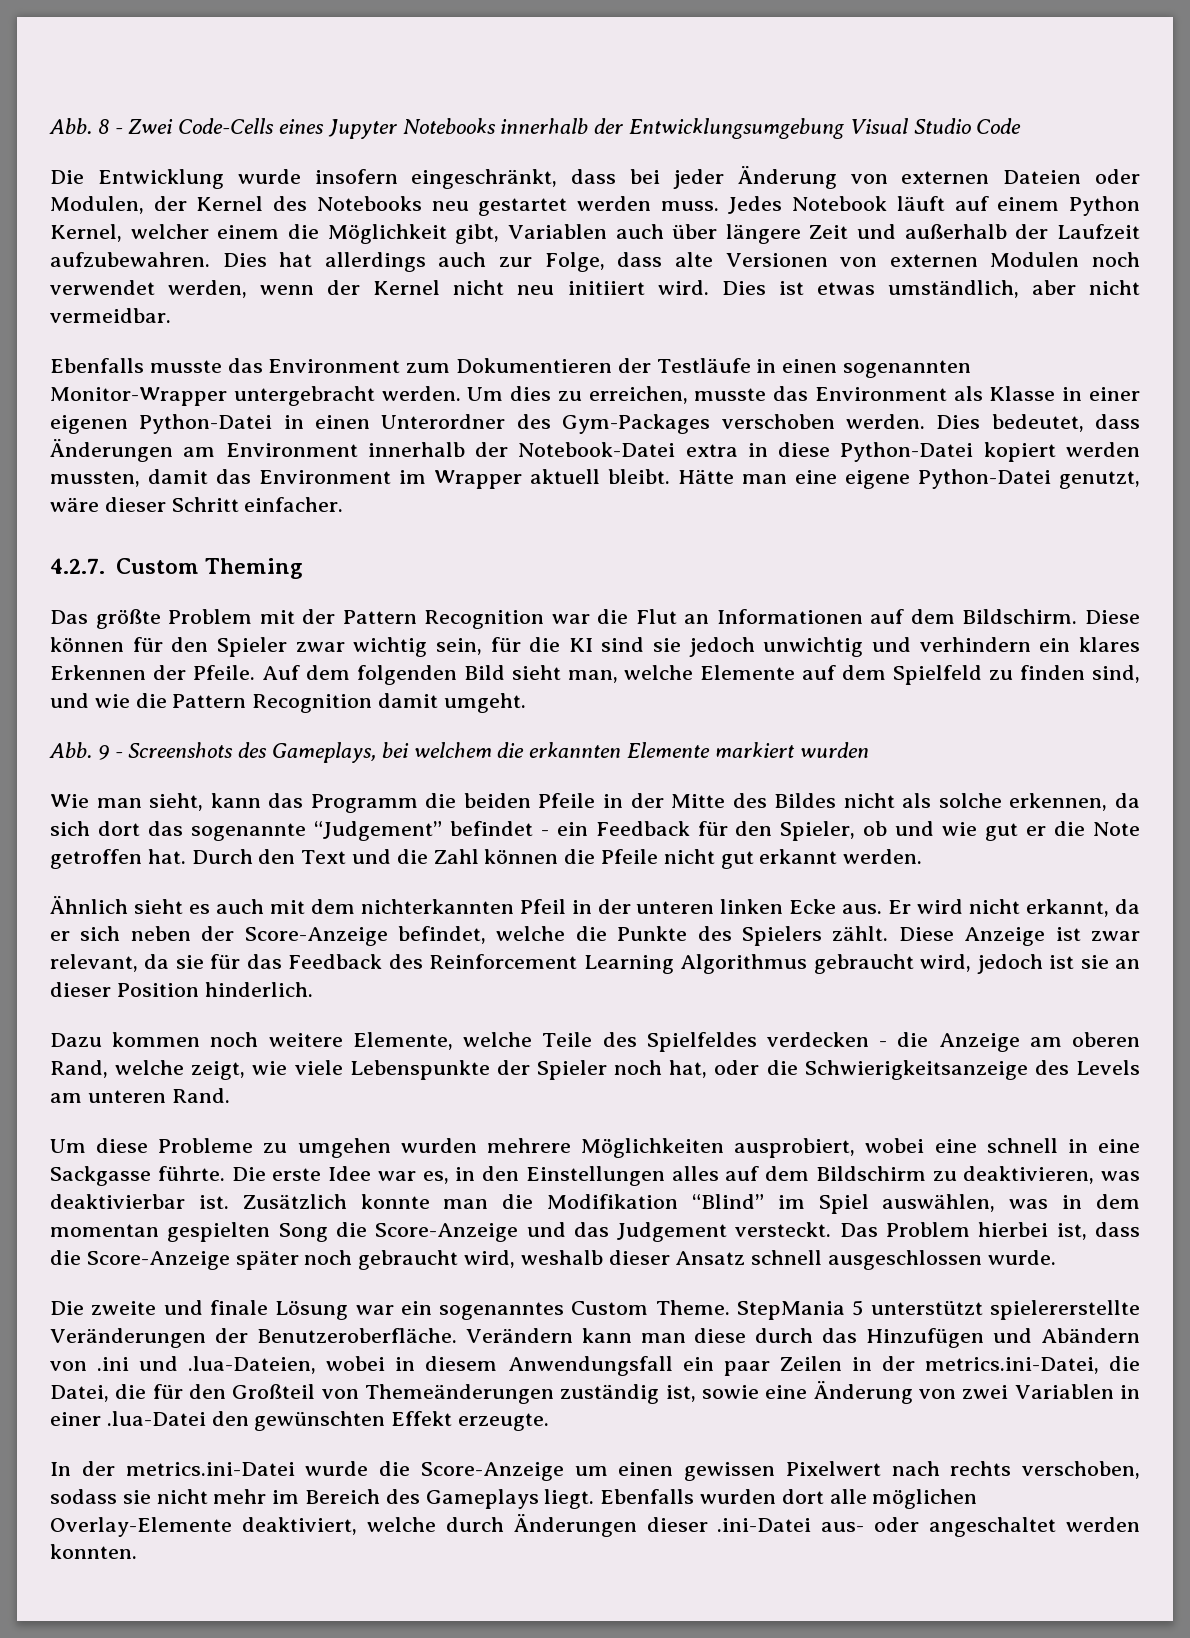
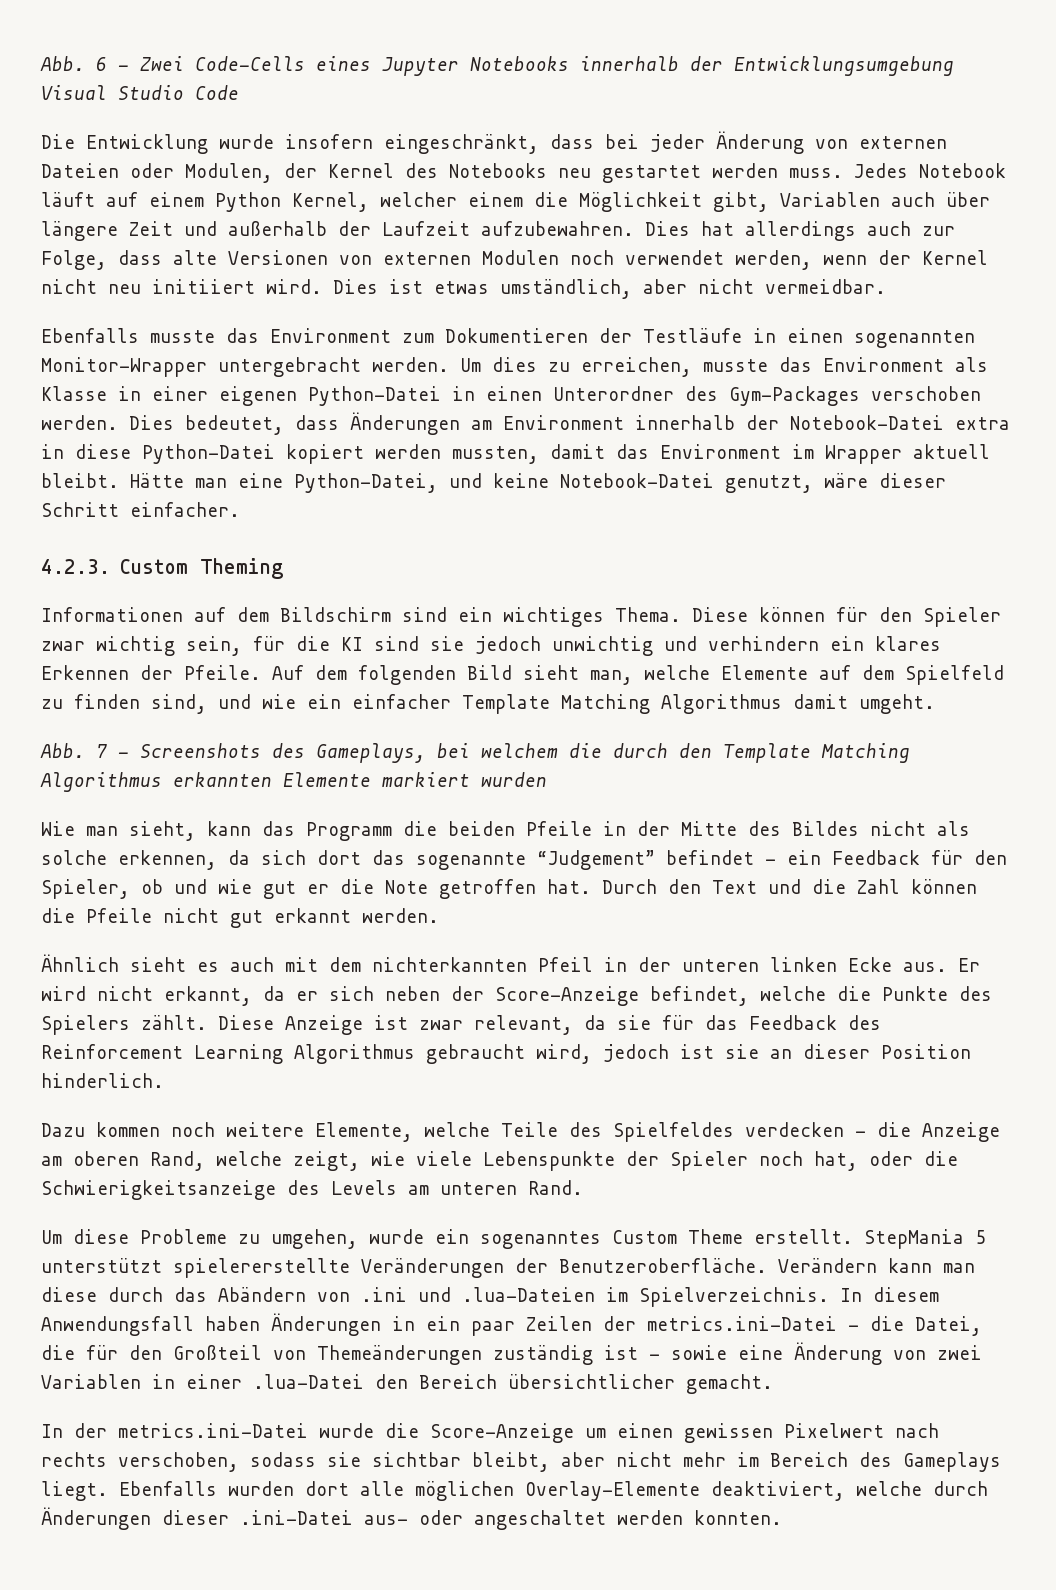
[49,118,109,134] Abb. 8 -> [40,56,107,71] Abb. 6
[845,469,1051,489] eigene Python-Datei -> [294,473,714,493] Python-Datei, und keine Notebook-Datei
[50,558,105,574] 4.2.7. -> [41,559,110,574] 4.2.3.
[50,609,1078,629] Das größte Problem mit der Pattern Recognition war die Flut an Informationen auf dem Bildschirm. -> [41,607,681,627] Informationen auf dem Bildschirm sind ein wichtiges Thema.
[135,693,373,713] die Pattern Recognition -> [307,694,782,714] ein einfacher Template Matching Algorithmus
[97,745,109,760] 9 -> [96,744,107,758] 7
(525, 750) none -> [613,743,910,763] [40,772,162,792] durch den Template Matching Algorithmus
[297,1138,1140,1158] [50,1166,1140,1186] [50,1194,1140,1214] [50,1222,1140,1242] [50,1250,1056,1270] [50,1300,394,1320] umgehen wurden mehrere Möglichkeiten ausprobiert, wobei eine schnell in eine Sackgasse führte. Die erste Idee war es, in den Einstellungen alles auf dem Bildschirm zu deaktivieren, was deaktivierbar ist. Zusätzlich konnte man die Modifikation “Blind” im Spiel auswählen, was in dem momentan gespielten Song die Score-Anzeige und das Judgement versteckt. Das Problem hierbei ist, dass die Score-Anzeige später noch gebraucht wird, weshalb dieser Ansatz schnell ausgeschlossen wurde. // Die zweite und finale Lösung war -> [271,1229,424,1249] umgehen, wurde
[655,1300,730,1315] Theme. -> [688,1229,853,1244] Theme erstellt.
[866,1328,1033,1348] Hinzufügen und -> (207, 1294) none
[188,1356,1099,1376] .lua-Dateien, wobei in diesem Anwendungsfall ein paar Zeilen in der metrics.ini-Datei, -> [462,1287,939,1307] [41,1313,859,1336] .lua-Dateien im Spielverzeichnis. In diesem Anwendungsfall haben Änderungen in ein paar Zeilen der metrics.ini-Datei -
[665,1385,696,1402] ist, -> [604,1345,660,1360] ist -
[254,1411,550,1431] gewünschten Effekt erzeugte. -> [419,1374,773,1394] Bereich übersichtlicher gemacht.
(151, 1497) none -> [372,1452,605,1472] sichtbar bleibt, aber

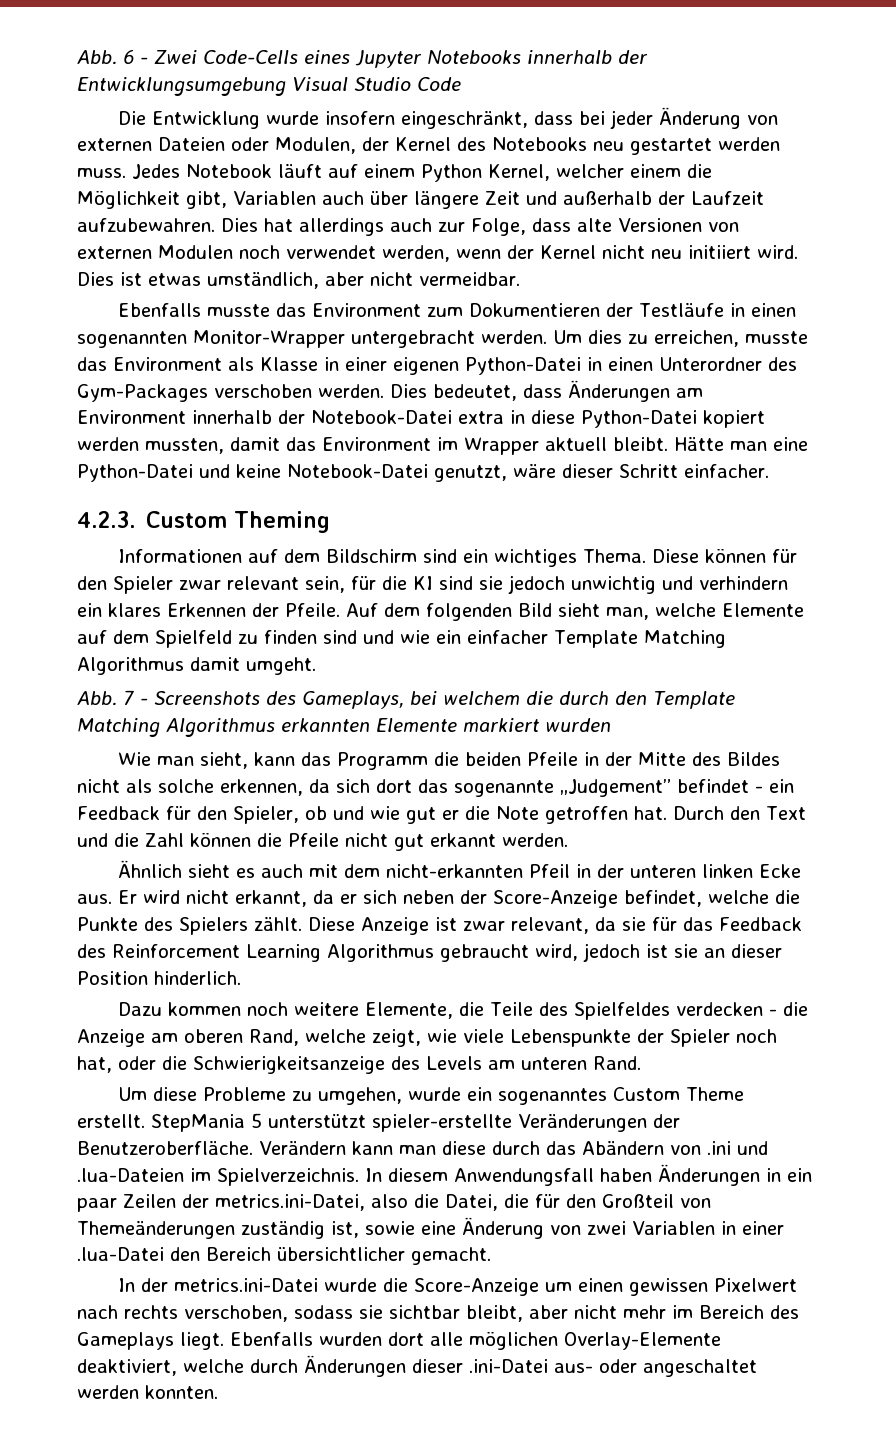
[294,473,438,493] Python-Datei, -> [77,464,193,482] Python-Datei
[96,636,175,656] wichtig -> [227,576,299,590] relevant
[151,694,207,714] sind, -> [323,630,357,644] sind
[537,850,655,870] “Judgement” -> [560,779,671,797] „Judgement”
[372,957,527,972] nichterkannten -> [385,864,523,878] nicht-erkannten
[424,1122,490,1137] welche -> [458,1002,484,1016] die
[173,1258,350,1278] spielererstellte -> [372,1114,512,1132] spieler-erstellte
[647,1316,859,1331] metrics.ini-Datei - -> [215,1194,408,1211] metrics.ini-Datei, also
[604,1345,660,1360] ist - -> [331,1221,359,1238] ist,

